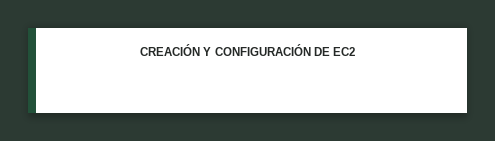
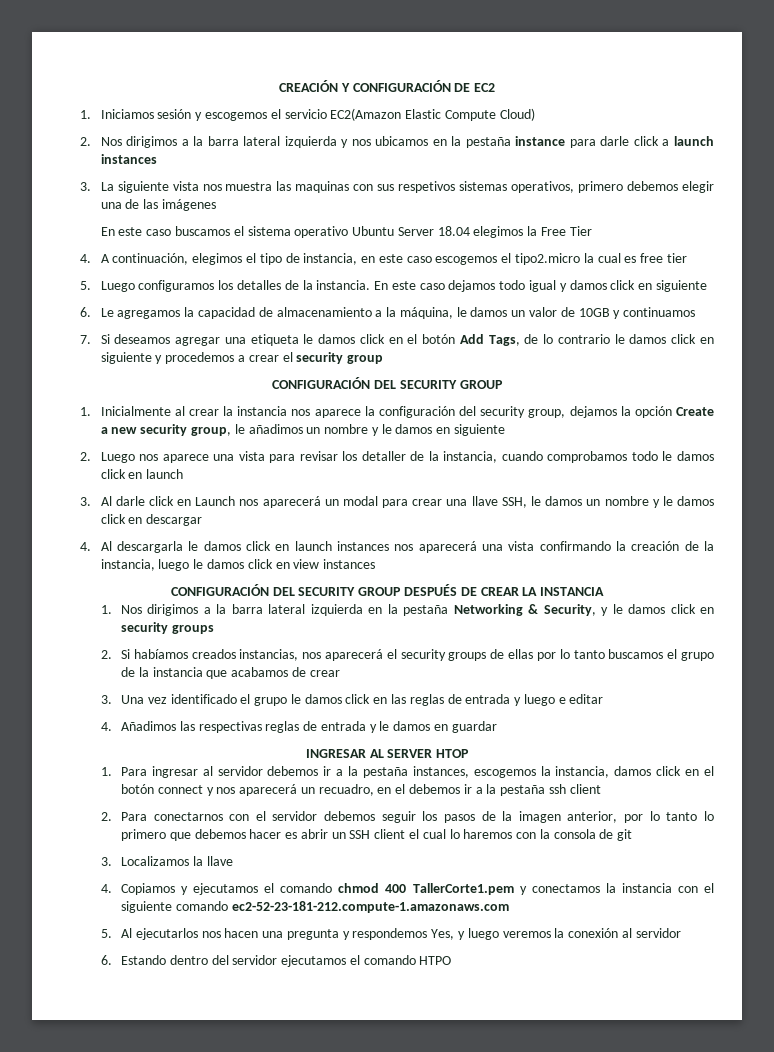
(355, 51) none -> [80,108,535,121] [80,136,714,148] [100,154,157,164] [80,181,714,193] [100,199,216,211] [100,226,592,238] [80,253,687,265] [80,280,707,292] [80,307,696,319] [80,334,714,346] [100,352,384,364] [272,377,503,389] [80,406,714,418] [100,424,506,436] [80,451,714,463] [100,469,184,479] [80,496,714,508] [100,514,203,526] [80,541,714,553] [100,559,376,571] [170,584,605,596] [100,604,715,616] [120,622,214,634] [100,649,714,661] [120,667,340,679] [100,694,604,706] [100,721,497,733] [305,749,470,758] [100,766,714,778] [120,784,601,796] [100,811,714,823] [120,829,633,841] [100,856,233,866] [100,883,714,895] [120,901,509,913] [100,928,681,940] [100,955,452,967] // 1. Iniciamos sesión y escogemos el servicio EC2(Amazon Elastic Compute Cloud) // 2. Nos dirigimos a la barra lateral izquierda y nos ubicamos en la pestaña instance para darle click a launch instances // 3. La siguiente vista nos muestra las maquinas con sus respetivos sistemas operativos, primero debemos elegir una de las imágenes // En este caso buscamos el sistema operativo Ubuntu Server 18.04 elegimos la Free Tier // 4. A continuación, elegimos el tipo de instancia, en este caso escogemos el tipo2.micro la cual es free tier // 5. Luego configuramos los detalles de la instancia. En este caso dejamos todo igual y damos click en siguiente // 6. Le agregamos la capacidad de almacenamiento a la máquina, le damos un valor de 10GB y continuamos // 7. Si deseamos agregar una etiqueta le damos click en el botón Add Tags, de lo contrario le damos click en siguiente y procedemos a crear el security group // CONFIGURACIÓN DEL SECURITY GROUP // 1. Inicialmente al crear la instancia nos aparece la configuración del security group, dejamos la opción Create a new security group, le añadimos un nombre y le damos en siguiente // 2. Luego nos aparece una vista para revisar los detaller de la instancia, cuando comprobamos todo le damos click en launch // 3. Al darle click en Launch nos aparecerá un modal para crear una llave SSH, le damos un nombre y le damos click en descargar // 4. Al descargarla le damos click en launch instances nos aparecerá una vista confirmando la creación de la instancia, luego le damos click en view instances // CONFIGURACIÓN DEL SECURITY GROUP DESPUÉS DE CREAR LA INSTANCIA // 1. Nos dirigimos a la barra lateral izquierda en la pestaña Networking & Security, y le damos click en security groups // 2. Si habíamos creados instancias, nos aparecerá el security groups de ellas por lo tanto buscamos el grupo de la instancia que acabamos de crear // 3. Una vez identificado el grupo le damos click en las reglas de entrada y luego e editar // 4. Añadimos las respectivas reglas de entrada y le damos en guardar // INGRESAR AL SERVER HTOP // 1. Para ingresar al servidor debemos ir a la pestaña instances, escogemos la instancia, damos click en el botón connect y nos aparecerá un recuadro, en el debemos ir a la pestaña ssh client // 2. Para conectarnos con el servidor debemos seguir los pasos de la imagen anterior, por lo tanto lo primero que debemos hacer es abrir un SSH client el cual lo haremos con la consola de git // 3. Localizamos la llave // 4. Copiamos y ejecutamos el comando chmod 400 TallerCorte1.pem y conectamos la instancia con el siguiente comando ec2-52-23-181-212.compute-1.amazonaws.com // 5. Al ejecutarlos nos hacen una pregunta y respondemos Yes, y luego veremos la conexión al servidor // 6. Estando dentro del servidor ejecutamos el comando HTPO

